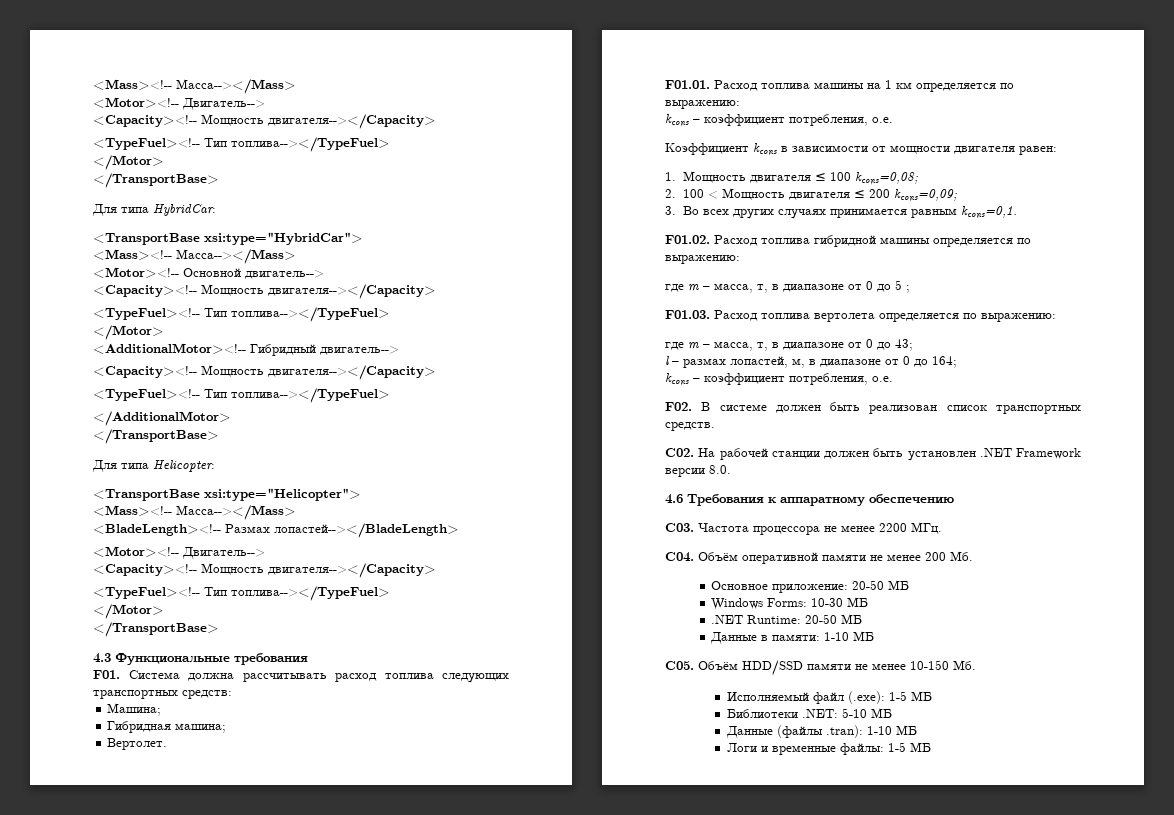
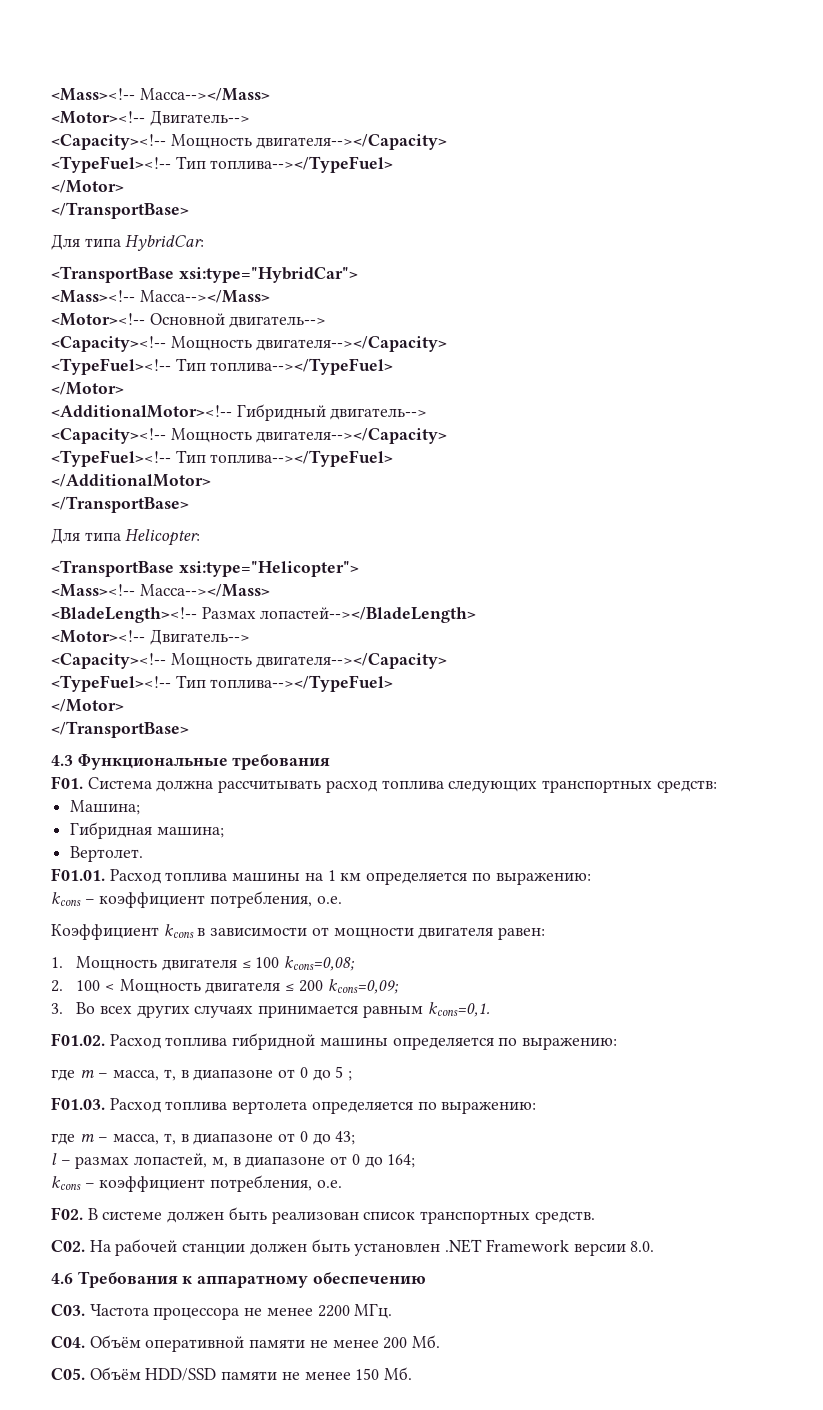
[711,580,910,593] [711,597,869,610] [711,614,863,624] [710,631,875,644] // Основное приложение: 20-50 МБ // Windows Forms: 10-30 МБ // .NET Runtime: 20-50 МБ // Данные в памяти: 1-10 МБ -> (441, 1341) none
[910,660,976,670] [727,691,933,704] [727,708,893,718] [726,725,918,738] [727,742,932,755] 10-150 Мб. // Исполняемый файл (.exe): 1-5 МБ // Библиотеки .NET: 5-10 МБ // Данные (файлы .tran): 1-10 МБ // Логи и временные файлы: 1-5 МБ -> [355,1367,413,1380] 150 Мб.

